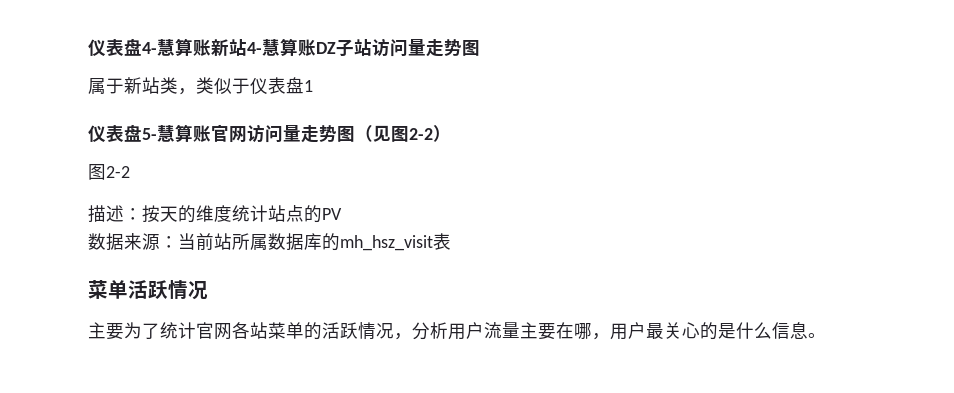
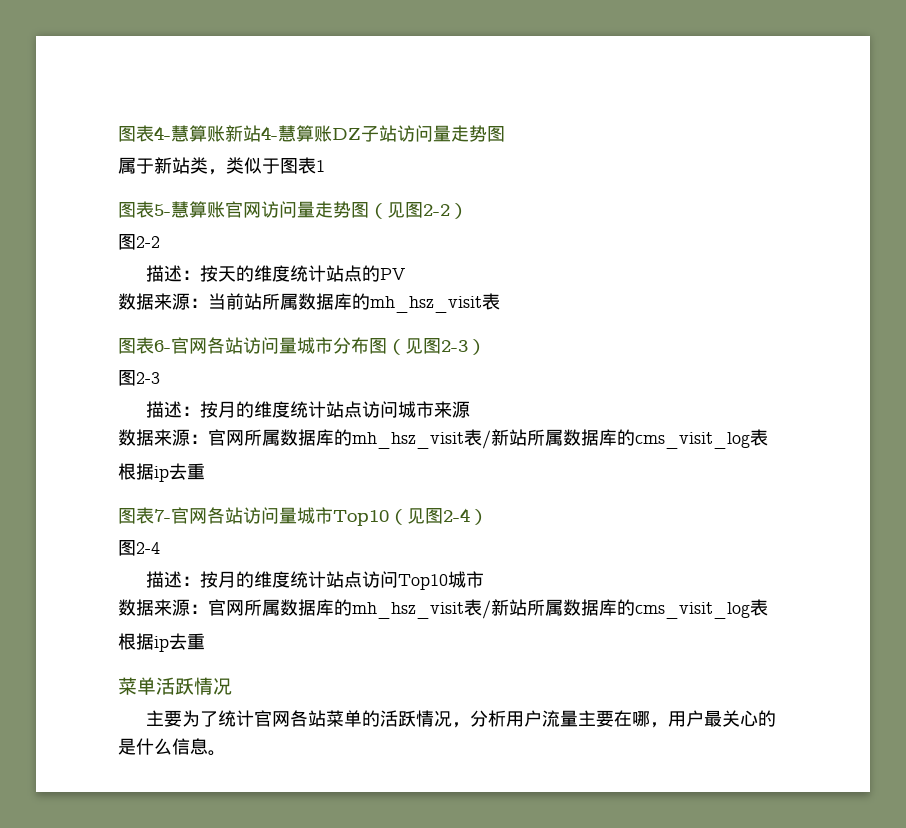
[88,38,142,56] 仪表盘 -> [118,125,154,142] 图表
[250,77,304,94] 仪表盘 -> [280,157,316,174] 图表
[88,124,142,142] 仪表盘 -> [118,201,154,218] 图表
(451, 241) none -> [118,337,486,355] [118,370,160,386] [145,401,470,418] [118,429,768,449] [118,463,205,482] [118,507,488,526] [118,540,160,556] [145,571,484,590] [118,599,768,619] [118,633,205,652] // 图表6-官网各站访问量城市分布图（见图2-3） // 图2-3 // 描述：按月的维度统计站点访问城市来源 // 数据来源：官网所属数据库的mh_hsz_visit表/新站所属数据库的cms_visit_log表 // 根据ip去重 // 图表7-官网各站访问量城市Top10（见图2-4） // 图2-4 // 描述：按月的维度统计站点访问Top10城市 // 数据来源：官网所属数据库的mh_hsz_visit表/新站所属数据库的cms_visit_log表 // 根据ip去重

